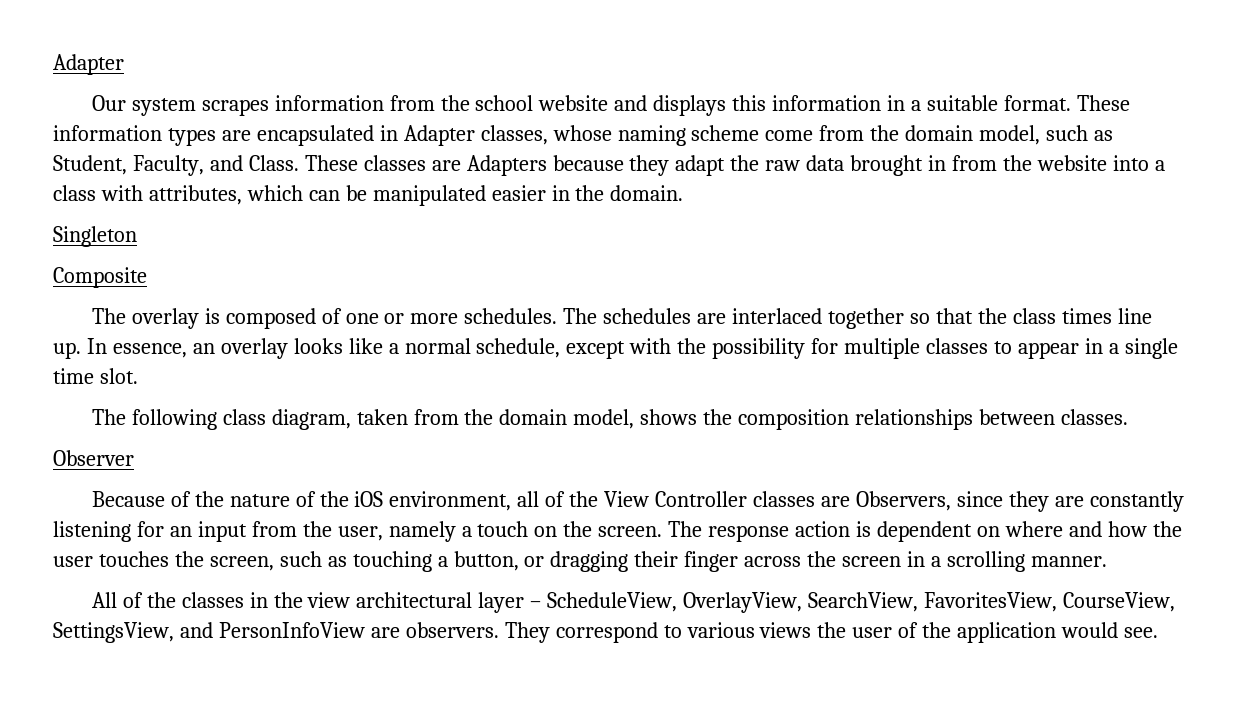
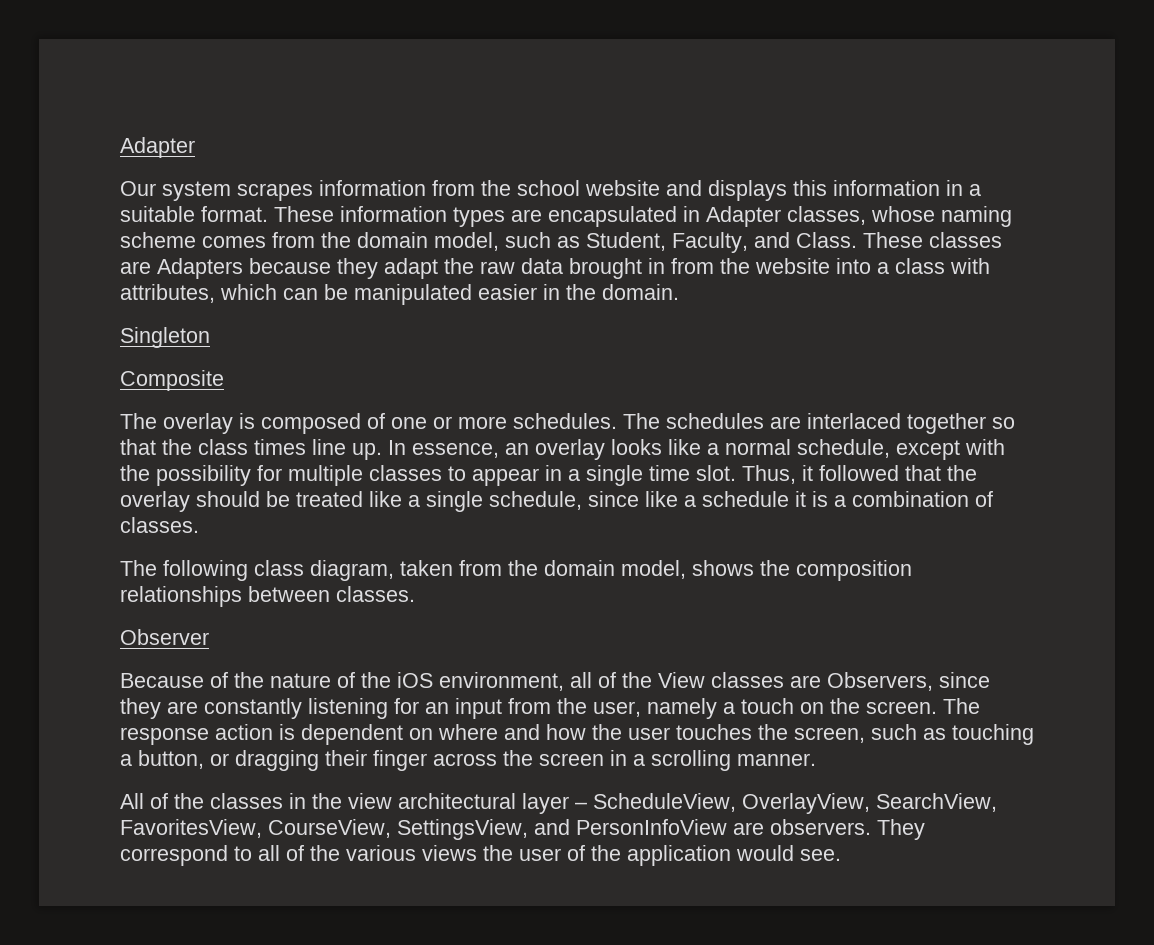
[765,130,814,141] come -> [202,236,266,248] comes
(138, 376) none -> [742,465,977,484] [120,491,993,512] [120,517,199,533] Thus, it followed that the overlay should be treated like a single schedule, since like a schedule it is a combination of classes.
[655,491,748,507] Controller -> (705, 680) none
(682, 631) none -> [258,845,340,861] all of the

